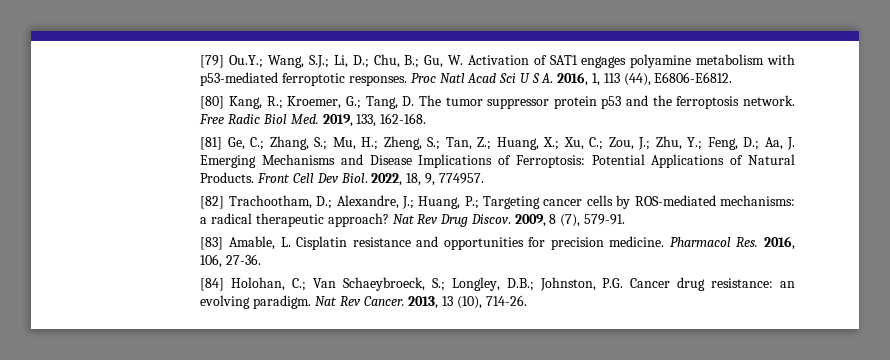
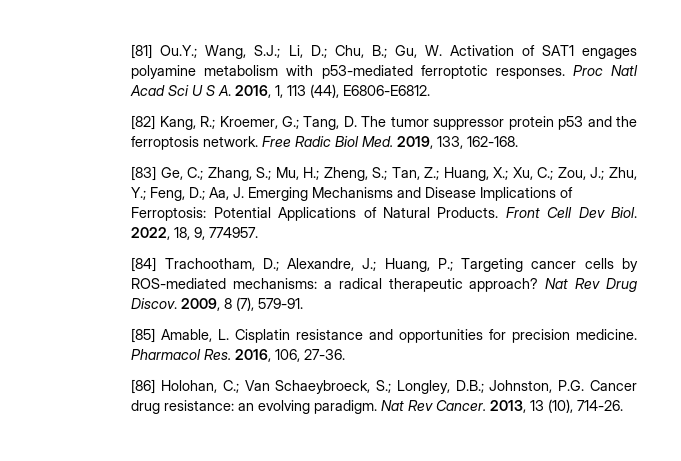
[200,55,225,68] [79] -> [131,44,153,59] [81]
[200,96,225,109] [80] -> [131,115,156,130] [82]
[200,137,223,150] [81] -> [131,166,157,181] [83]
[200,196,225,209] [82] -> [131,257,157,272] [84]
[200,237,224,250] [83] -> [131,328,156,343] [85]
[200,278,225,291] [84] -> [131,379,156,394] [86]

